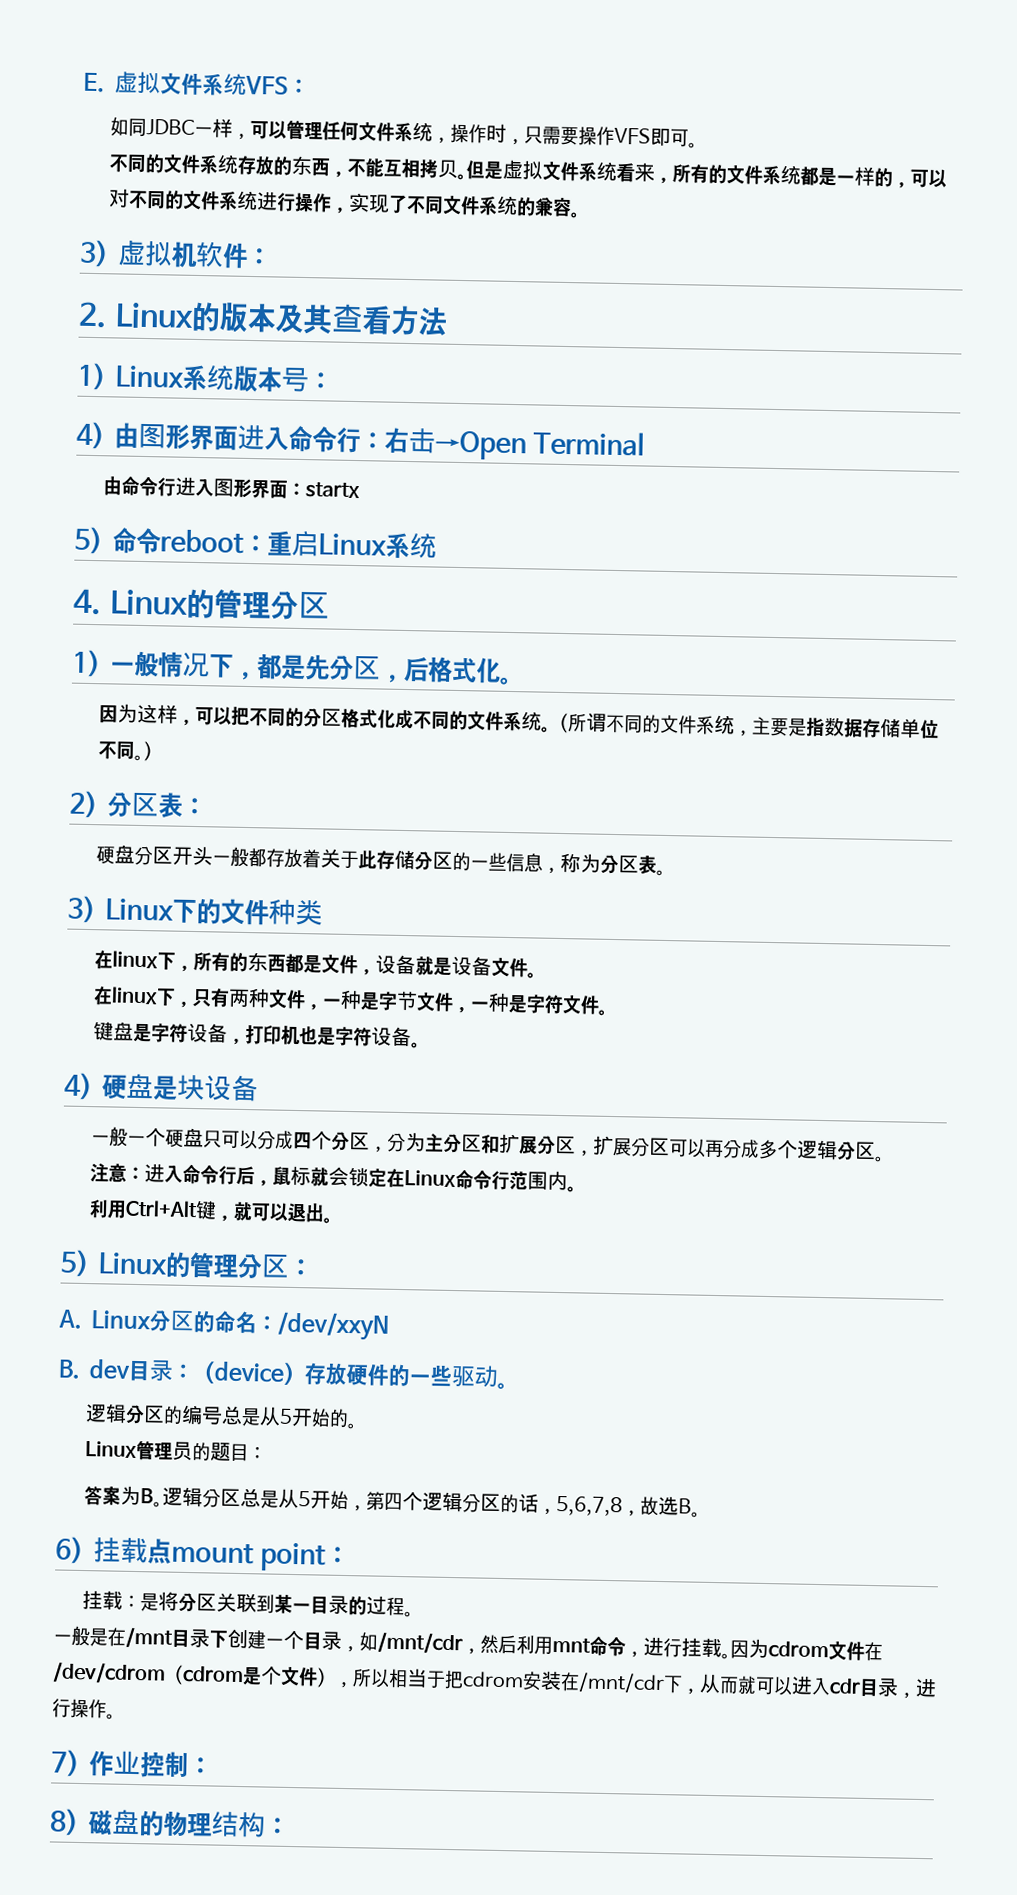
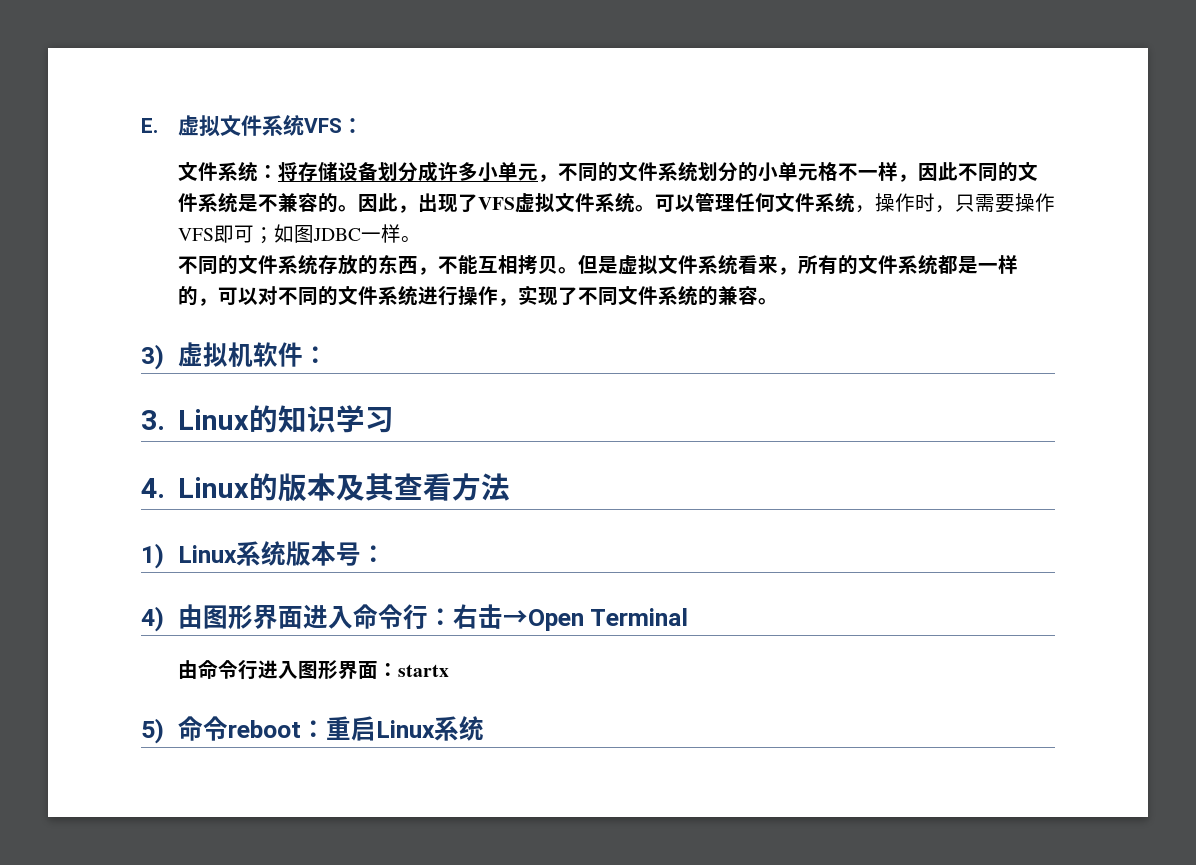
[110,117,252,140] 如同JDBC一样， -> [177,161,1038,182] [177,192,655,213] 文件系统：将存储设备划分成许多小单元，不同的文件系统划分的小单元格不一样，因此不同的文件系统是不兼容的。因此，出现了VFS虚拟文件系统。
(690, 138) none -> [253,224,401,244] ；如图JDBC一样
[78,301,107,329] 2. -> [141,405,394,433] [141,478,165,498] 3. Linux的知识学习 // 4.
[73,588,330,620] [72,649,513,686] [99,703,940,740] [98,741,163,762] [69,790,207,819] [96,844,667,876] [67,895,323,926] [94,950,538,979] [93,986,609,1016] [93,1021,422,1049] [64,1072,259,1102] [91,1126,886,1163] [90,1163,578,1193] [89,1199,334,1224] [60,1249,314,1279] [58,1309,390,1341] [58,1359,508,1390] [85,1403,358,1430] [85,1440,268,1462] [84,1485,702,1518] [55,1536,351,1572] [82,1590,415,1618] [53,1625,883,1662] [52,1662,937,1699] [52,1698,116,1720] [51,1749,213,1779] [50,1808,290,1838] // 4. Linux的管理分区 // 1)一般情况下，都是先分区，后格式化。 // 因为这样，可以把不同的分区格式化成不同的文件系统。（所谓不同的文件系统，主要是指数据存储单位不同。） // 2)分区表： // 硬盘分区开头一般都存放着关于此存储分区的一些信息，称为分区表。 // 3) Linux下的文件种类 // 在linux下，所有的东西都是文件，设备就是设备文件。 // 在linux下，只有两种文件，一种是字节文件，一种是字符文件。 // 键盘是字符设备，打印机也是字符设备。 // 4)硬盘是块设备 // 一般一个硬盘只可以分成四个分区，分为主分区和扩展分区，扩展分区可以再分成多个逻辑分区。 // 注意：进入命令行后，鼠标就会锁定在Linux命令行范围内。 // 利用Ctrl+Alt键，就可以退出。 // 5) Linux的管理分区： // A. Linux分区的命名：/dev/xxyN // B. dev目录：（device）存放硬件的一些驱动。 // 逻辑分区的编号总是从5开始的。 // Linux管理员的题目： // 答案为B。逻辑分区总是从5开始，第四个逻辑分区的话，5,6,7,8，故选B。 // 6)挂载点mount point： // 挂载：是将分区关联到某一目录的过程。 // 一般是在/mnt目录下创建一个目录，如/mnt/cdr，然后利用mnt命令，进行挂载。因为cdrom文件在/dev/cdrom（cdrom是个文件），所以相当于把cdrom安装在/mnt/cdr下，从而就可以进入cdr目录，进行操作。 // 7)作业控制： // 8)磁盘的物理结构： -> (484, 728) none

